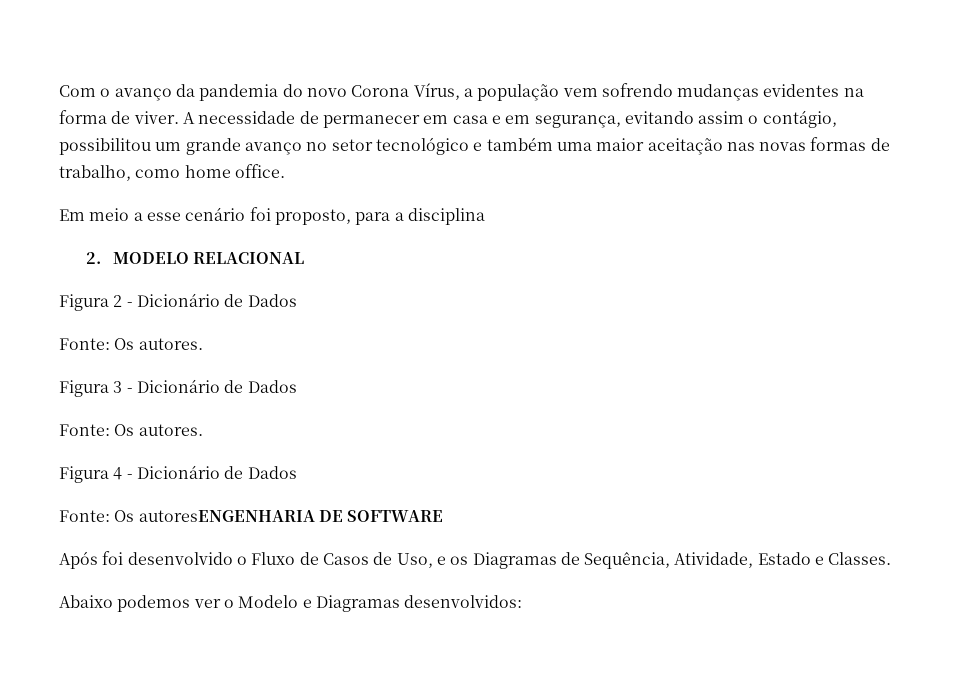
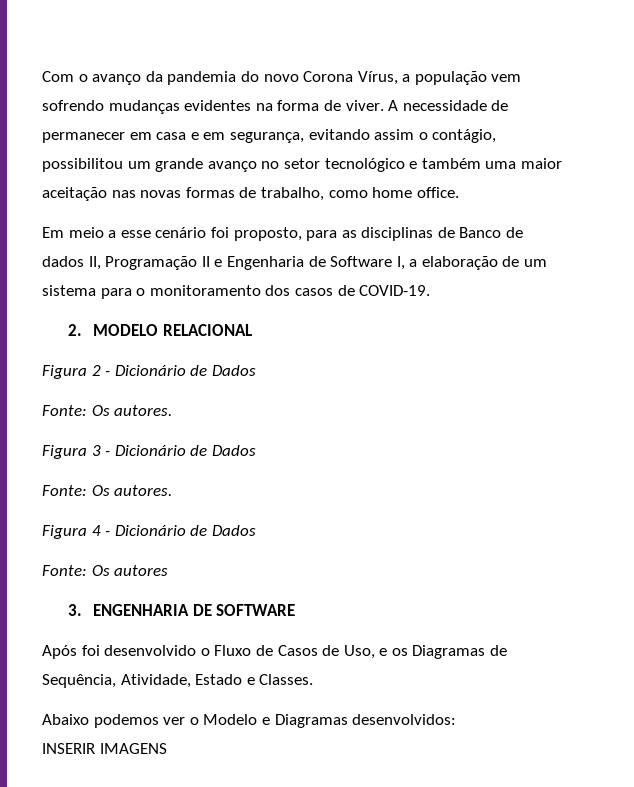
[394,208,485,225] a disciplina -> [341,227,524,241] [42,256,548,270] [42,285,431,299] as disciplinas de Banco de dados II, Programação II e Engenharia de Software I, a elaboração de um sistema para o monitoramento dos casos de COVID-19.
[138,510,315,522] autoresENGENHARIA -> [114,565,169,576] [67,604,190,616] autores // 3. ENGENHARIA
(523, 601) none -> [42,743,167,754] // INSERIR IMAGENS

